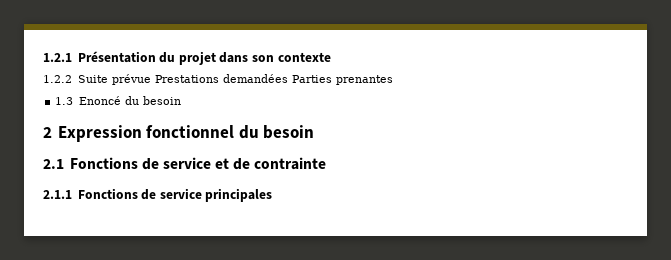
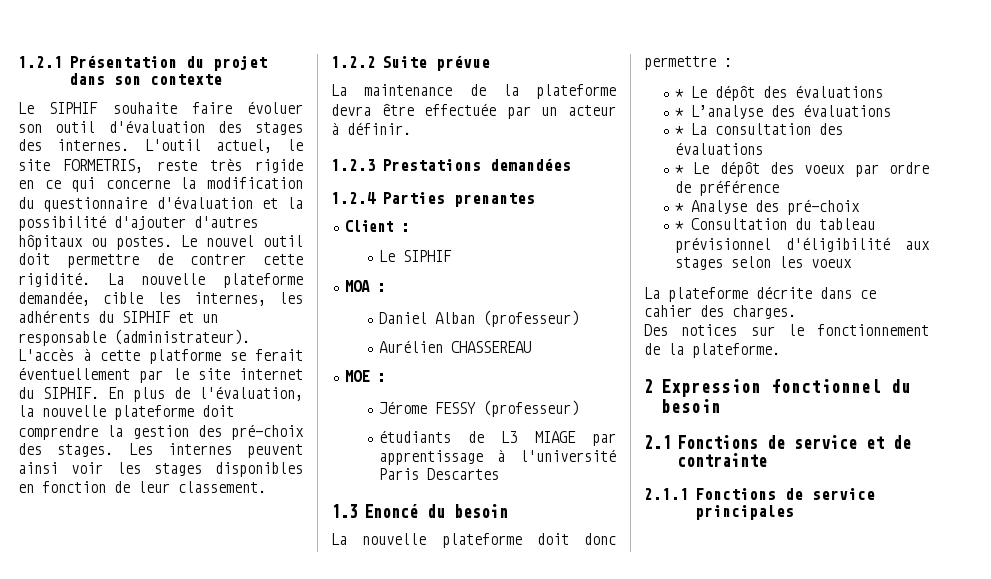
[43,74,151,85] 1.2.2 Suite prévue -> [18,101,303,114] [18,120,303,135] [18,139,303,153] [18,158,303,173] [18,177,303,192] [18,196,303,212] [18,215,258,231] [18,234,303,250] [18,253,303,268] [18,272,303,288] [18,291,303,306] [18,310,218,323] [18,329,250,346] [18,348,303,364] [18,367,303,383] [18,386,303,402] [18,405,234,420] [18,424,304,440] [18,443,303,458] [18,462,303,477] [18,481,266,493] [331,55,491,71] [331,84,616,99] [331,103,616,119] [331,122,411,135] [331,159,376,171] Le SIPHIF souhaite faire évoluer son outil d'évaluation des stages des internes. L'outil actuel, le site FORMETRIS, reste très rigide en ce qui concerne la modification du questionnaire d'évaluation et la possibilité d'ajouter d'autres hôpitaux ou postes. Le nouvel outil doit permettre de contrer cette rigidité. La nouvelle plateforme demandée, cible les internes, les adhérents du SIPHIF et un responsable (administrateur). L'accès à cette platforme se ferait éventuellement par le site internet du SIPHIF. En plus de l'évaluation, la nouvelle plateforme doit comprendre la gestion des pré-choix des stages. Les internes peuvent ainsi voir les stages disponibles en fonction de leur classement. // 1.2.2 Suite prévue // La maintenance de la plateforme devra être effectuée par un acteur à définir. // 1.2.3
(288, 78) none -> [331,192,376,204] // 1.2.4
[55,96,181,105] 1.3 Enoncé du besoin -> [344,220,409,232] [378,250,452,262] [344,280,385,292] [378,310,579,327] [378,340,531,353] [344,370,385,382] [378,400,579,417] [378,430,616,446] [378,449,616,465] [378,468,499,480] [331,504,509,518] [331,533,616,548] [644,56,732,70] [674,85,883,101] [674,104,891,119] [674,123,843,135] [674,142,763,155] [674,161,929,177] [674,180,779,196] [674,199,860,215] [674,218,875,230] [674,237,930,253] [674,256,852,270] [644,286,876,302] [644,305,796,319] [644,324,929,336] [644,343,780,358] Client : // Le SIPHIF // MOA : // Daniel Alban (professeur) // Aurélien CHASSEREAU // MOE : // Jérome FESSY (professeur) // étudiants de L3 MIAGE par apprentissage à l'université Paris Descartes // 1.3 Enoncé du besoin // La nouvelle plateforme doit donc permettre : // * Le dépôt des évaluations // * L’analyse des évaluations // * La consultation des évaluations // * Le dépôt des voeux par ordre de préférence // * Analyse des pré-choix // * Consultation du tableau prévisionnel d'éligibilité aux stages selon les voeux // La plateforme décrite dans ce cahier des charges. // Des notices sur le fonctionnement de la plateforme.

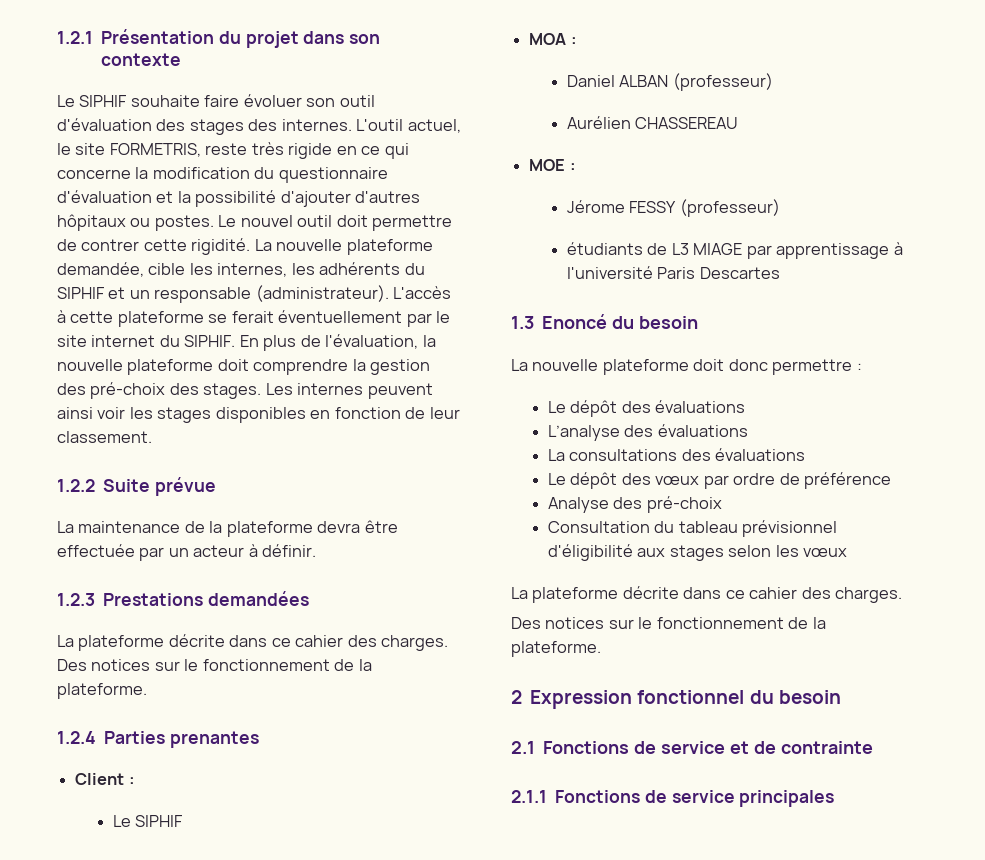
[149,349,221,364] platforme -> [117,311,204,327] plateforme
(572, 164) none -> [57,634,449,651] [57,659,372,671] [57,683,147,699] // La plateforme décrite dans ce cahier des charges. Des notices sur le fonctionnement de la plateforme.
[434,312,475,324] Alban -> [619,75,669,87] ALBAN
[674,89,684,98] * -> (862, 367) none
[674,108,684,117] * -> (746, 406) none
[674,123,843,135] [674,142,763,155] [674,161,846,177] * La consultation des évaluations // * Le dépôt des voeux -> [547,448,806,461] [547,472,700,489] La consultations des évaluations // Le dépôt des vœux
[674,203,684,212] * -> (892, 480) none
[674,221,684,230] * -> (722, 504) none
[810,259,852,268] voeux -> [803,548,848,557] vœux

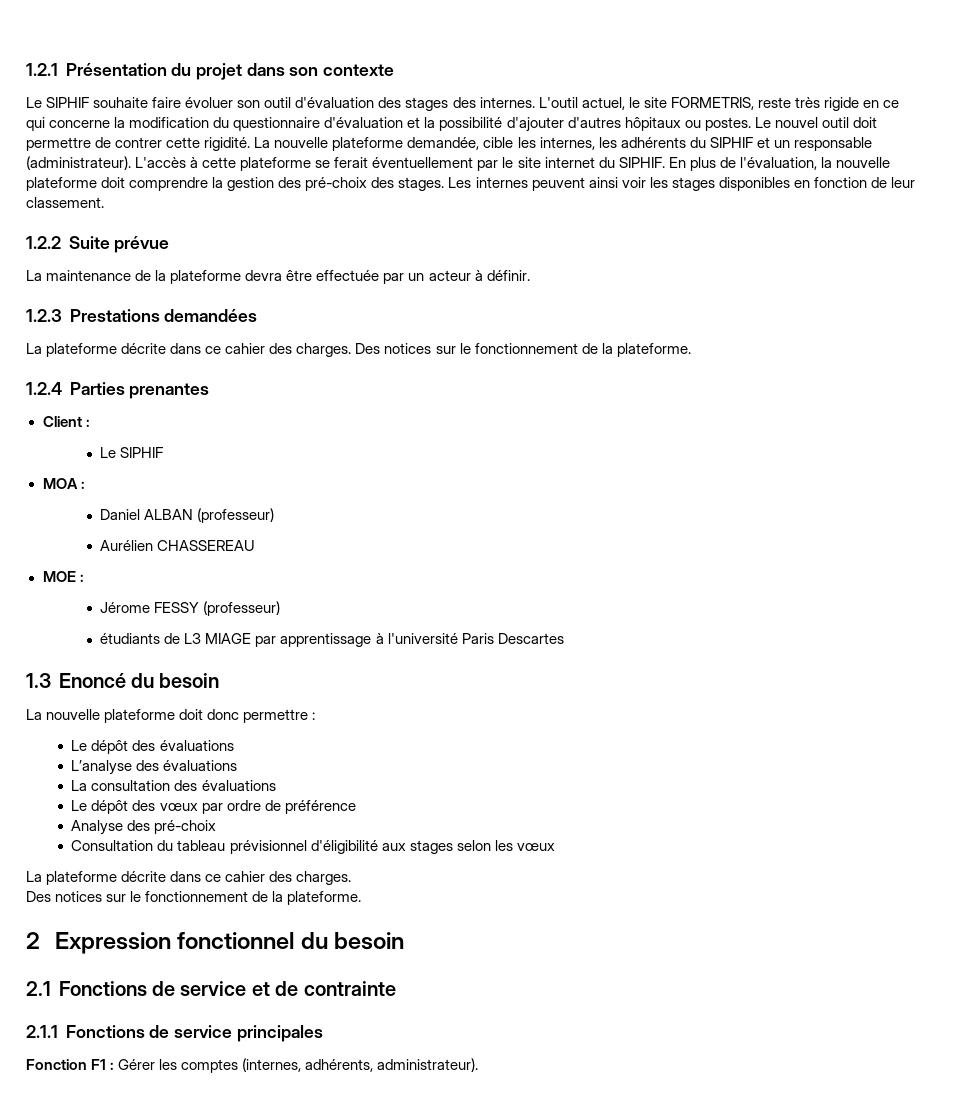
[569,449,678,461] consultations -> [91,780,171,791] consultation
(835, 798) none -> [26,1058,479,1073] // Fonction F1 : Gérer les comptes (internes, adhérents, administrateur).

